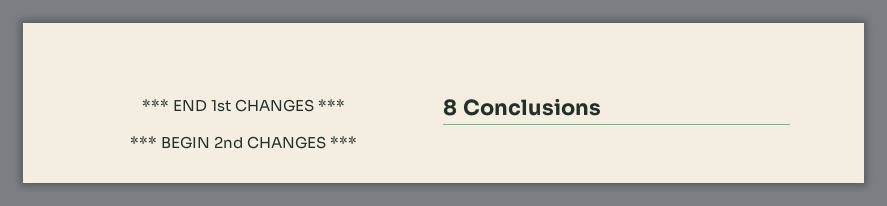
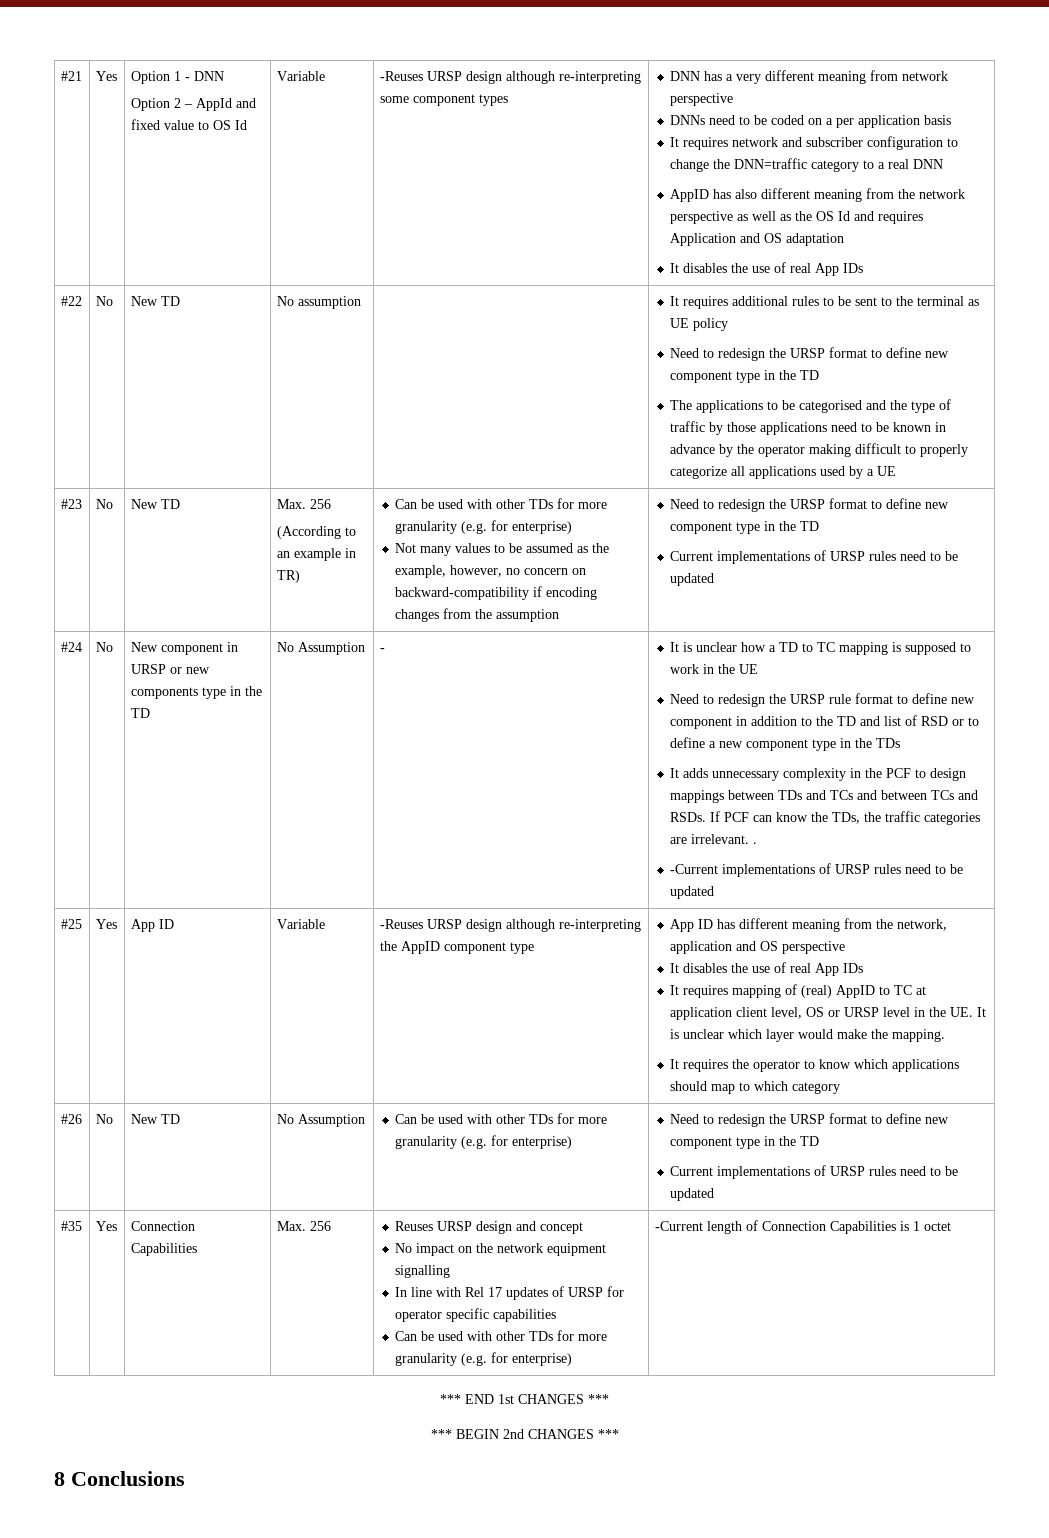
(141, 105) none -> [60,71,82,81] [95,71,117,81] [130,71,224,84] [130,98,256,111] [130,119,247,130] [276,71,325,81] [379,71,641,84] [379,94,508,106] [670,70,949,84] [670,93,734,106] [670,115,952,128] [670,136,959,150] [670,158,944,172] [670,188,966,202] [670,211,924,224] [670,233,845,246] [670,262,864,276] [60,296,82,306] [95,296,113,306] [130,296,180,306] [276,296,361,309] [670,296,980,309] [670,318,729,331] [670,347,950,361] [670,370,820,383] [670,399,952,413] [670,421,947,435] [670,443,969,457] [670,466,897,479] [60,499,82,509] [95,499,113,509] [130,499,180,509] [276,499,331,509] [276,526,356,539] [276,548,356,561] [276,570,300,583] [395,498,608,509] [395,520,573,534] [395,543,610,556] [395,565,587,578] [395,586,598,600] [395,608,560,622] [670,498,950,512] [670,521,820,534] [670,550,959,564] [670,573,715,586] [60,642,82,652] [95,642,113,652] [130,642,238,655] [130,664,210,674] [130,686,262,699] [130,708,150,718] [276,642,365,655] [379,648,385,652] [670,642,972,655] [670,664,759,674] [670,693,976,707] [670,715,980,729] [670,737,901,751] [670,768,967,781] [670,790,979,803] [670,811,981,825] [670,834,758,844] [670,863,964,877] [670,886,715,899] [60,919,82,929] [95,919,117,929] [130,919,174,932] [276,919,325,929] [379,919,641,932] [379,941,534,954] [670,918,948,932] [670,941,846,954] [670,962,864,976] [670,984,927,998] [670,1007,987,1020] [670,1029,946,1042] [670,1059,960,1072] [670,1081,841,1094] [60,1114,82,1124] [95,1114,113,1124] [130,1114,180,1124] [276,1114,365,1127] [395,1113,608,1124] [395,1135,573,1149] [670,1113,950,1127] [670,1136,820,1149] [670,1165,959,1179] [670,1188,715,1201] [60,1221,82,1231] [95,1221,117,1231] [130,1221,195,1231] [130,1243,197,1256] [276,1221,331,1231] [395,1221,584,1234] [395,1243,607,1256] [395,1265,451,1278] [395,1286,625,1300] [395,1308,557,1322] [395,1330,608,1341] [395,1352,573,1366] [654,1220,951,1234] #21 | Yes | Option 1 - DNN // Option 2 – AppId and fixed value to OS Id | Variable | -Reuses URSP design although re-interpreting some component types | DNN has a very different meaning from network perspective // DNNs need to be coded on a per application basis // It requires network and subscriber configuration to change the DNN=traffic category to a real DNN // AppID has also different meaning from the network perspective as well as the OS Id and requires Application and OS adaptation // It disables the use of real App IDs // #22 | No | New TD | No assumption | | It requires additional rules to be sent to the terminal as UE policy // Need to redesign the URSP format to define new component type in the TD // The applications to be categorised and the type of traffic by those applications need to be known in advance by the operator making difficult to properly categorize all applications used by a UE // #23 | No | New TD | Max. 256 // (According to an example in TR) | Can be used with other TDs for more granularity (e.g. for enterprise) // Not many values to be assumed as the example, however, no concern on backward-compatibility if encoding changes from the assumption | Need to redesign the URSP format to define new component type in the TD // Current implementations of URSP rules need to be updated // #24 | No | New component in URSP or new components type in the TD | No Assumption | - | It is unclear how a TD to TC mapping is supposed to work in the UE // Need to redesign the URSP rule format to define new component in addition to the TD and list of RSD or to define a new component type in the TDs // It adds unnecessary complexity in the PCF to design mappings between TDs and TCs and between TCs and RSDs. If PCF can know the TDs, the traffic categories are irrelevant. . // -Current implementations of URSP rules need to be updated // #25 | Yes | App ID | Variable | -Reuses URSP design although re-interpreting the AppID component type | App ID has different meaning from the network, application and OS perspective // It disables the use of real App IDs // It requires mapping of (real) AppID to TC at application client level, OS or URSP level in the UE. It is unclear which layer would make the mapping. // It requires the operator to know which applications should map to which category // #26 | No | New TD | No Assumption | Can be used with other TDs for more granularity (e.g. for enterprise) | Need to redesign the URSP format to define new component type in the TD // Current implementations of URSP rules need to be updated // #35 | Yes | Connection Capabilities | Max. 256 | Reuses URSP design and concept // No impact on the network equipment signalling // In line with Rel 17 updates of URSP for operator specific capabilities // Can be used with other TDs for more granularity (e.g. for enterprise) | -Current length of Connection Capabilities is 1 octet //

